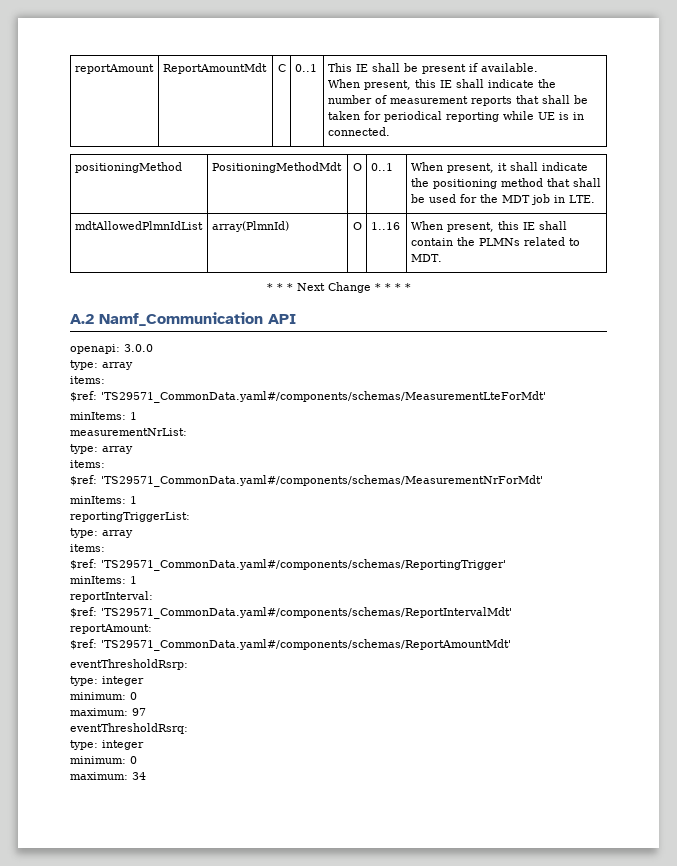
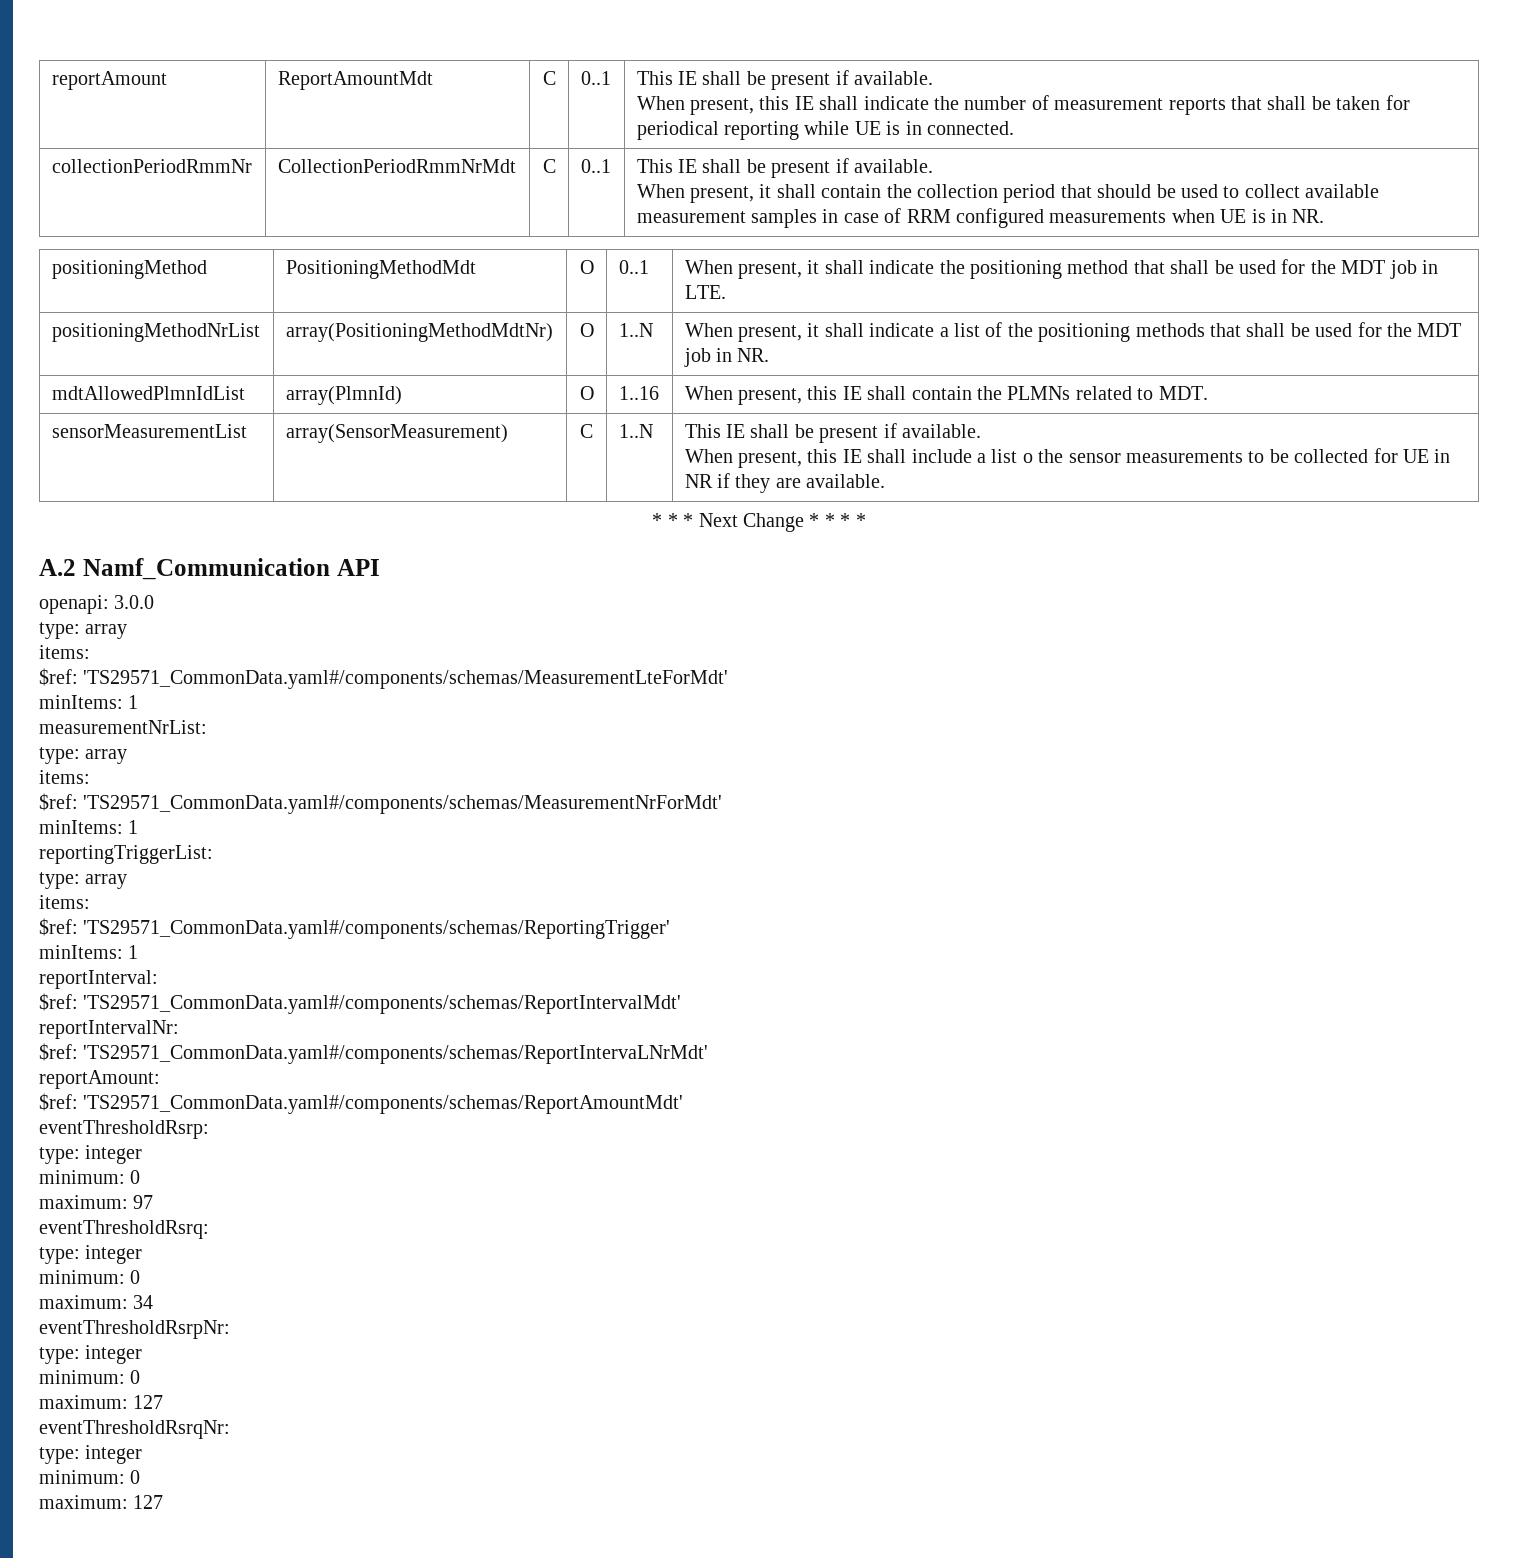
(390, 131) none -> [51,159,252,173] [277,159,516,173] [542,159,556,173] [580,159,611,173] [636,158,933,178] [636,184,1380,203] [636,208,1325,228] // collectionPeriodRmmNr | CollectionPeriodRmmNrMdt | C | 0..1 | This IE shall be present if available. // When present, it shall contain the collection period that should be used to collect available measurement samples in case of RRM configured measurements when UE is in NR.
(595, 199) none -> [51,323,260,342] [285,323,553,342] [579,323,594,337] [618,323,653,337] [684,322,1462,342] [683,348,770,367] // positioningMethodNrList | array(PositioningMethodMdtNr) | O | 1..N | When present, it shall indicate a list of the positioning methods that shall be used for the MDT job in NR.
(442, 258) none -> [51,424,247,438] [285,424,508,443] [580,424,593,438] [618,424,653,438] [684,423,981,443] [684,448,1451,468] [684,473,886,493] // sensorMeasurementList | array(SensorMeasurement) | C | 1..N | This IE shall be present if available. // When present, this IE shall include a list o the sensor measurements to be collected for UE in NR if they are available.
(512, 613) none -> [39,1020,179,1039] [39,1043,709,1064] // reportIntervalNr: // $ref: 'TS29571_CommonData.yaml#/components/schemas/ReportIntervaLNrMdt'
(146, 776) none -> [39,1320,230,1339] [39,1345,143,1364] [39,1370,141,1384] [39,1395,164,1409] [39,1420,230,1439] [39,1445,143,1464] [39,1470,141,1484] [39,1495,164,1509] // eventThresholdRsrpNr: // type: integer // minimum: 0 // maximum: 127 // eventThresholdRsrqNr: // type: integer // minimum: 0 // maximum: 127

